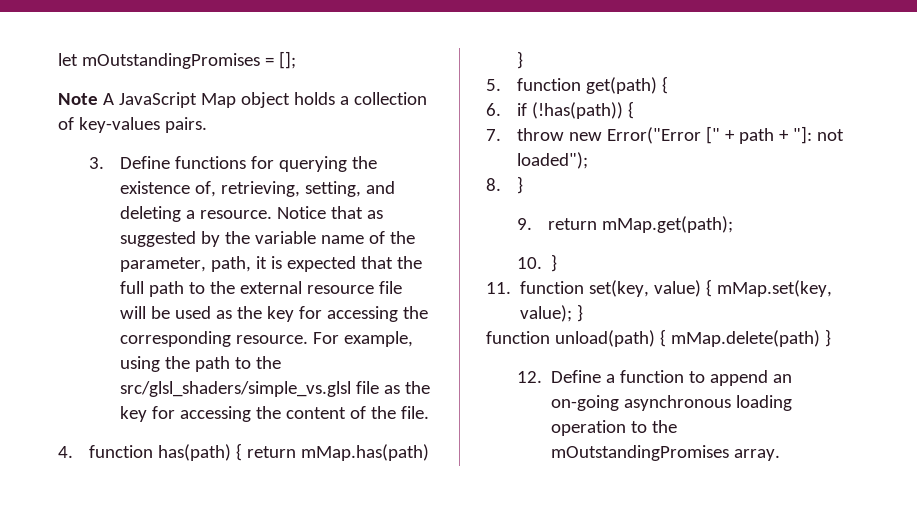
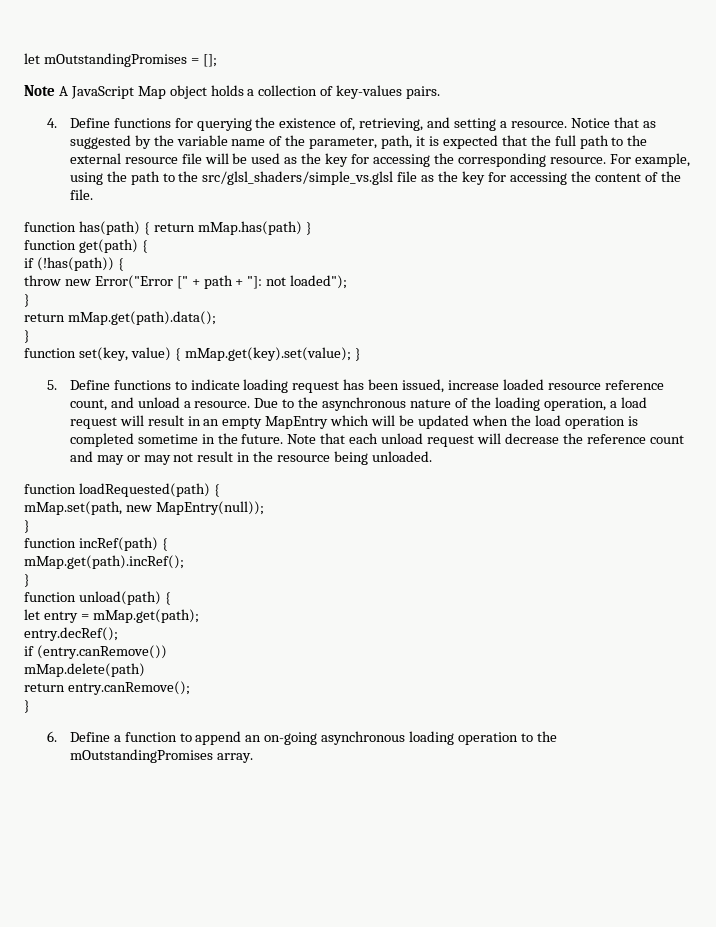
[89,157,105,169] 3. -> [46,118,57,128] 4.
[305,181,396,197] [120,206,182,222] setting, and deleting -> [427,117,497,131] and setting
[58,446,73,458] 4. -> (93, 194) none
[486,79,501,91] 5. -> (312, 228) none
[486,103,501,116] 6. -> (148, 246) none
[486,129,501,141] 7. -> (124, 264) none
[486,176,524,194] [517,216,734,233] [517,254,558,272] [486,282,511,294] 8. } // 9. return mMap.get(path); // 10. } // 11. -> [24,294,30,307] [24,311,216,325] [24,330,30,343] } // return mMap.get(path).data(); // } //
[717,280,833,297] [520,304,584,322] [486,329,666,347] mMap.set(key, value); } // function unload(path) { -> [184,347,361,361] [46,379,664,393] [69,397,647,411] [69,415,638,429] [69,433,684,447] [69,451,432,465] [24,483,220,497] [24,501,264,515] [24,520,30,533] [24,537,168,551] [24,555,184,569] [24,574,30,587] [24,591,171,605] [24,609,199,623] [24,627,118,641] [24,645,167,659] mMap.get(key).set(value); } // 5. Define functions to indicate loading request has been issued, increase loaded resource reference count, and unload a resource. Due to the asynchronous nature of the loading operation, a load request will result in an empty MapEntry which will be updated when the load operation is completed sometime in the future. Note that each unload request will decrease the reference count and may or may not result in the resource being unloaded. // function loadRequested(path) { // mMap.set(path, new MapEntry(null)); // } // function incRef(path) { // mMap.get(path).incRef(); // } // function unload(path) { // let entry = mMap.get(path); // entry.decRef(); // if (entry.canRemove()) //
[824,329,831,347] [517,371,543,383] } // 12. -> [24,681,190,695] [24,700,30,713] [46,731,57,742] // return entry.canRemove(); // } // 6.

